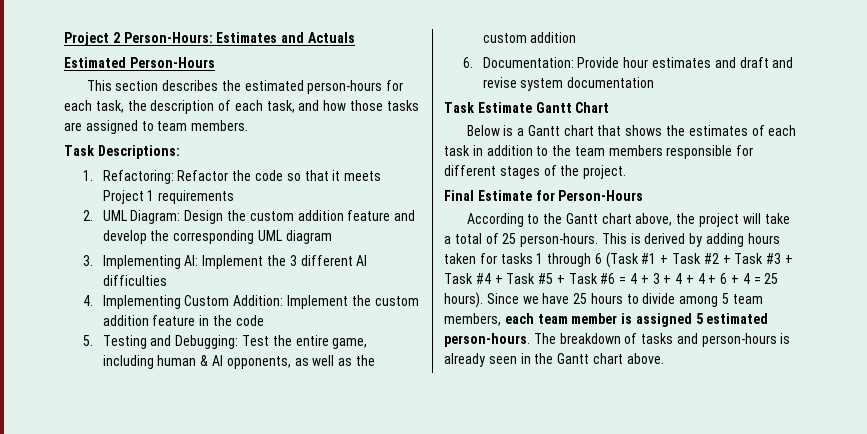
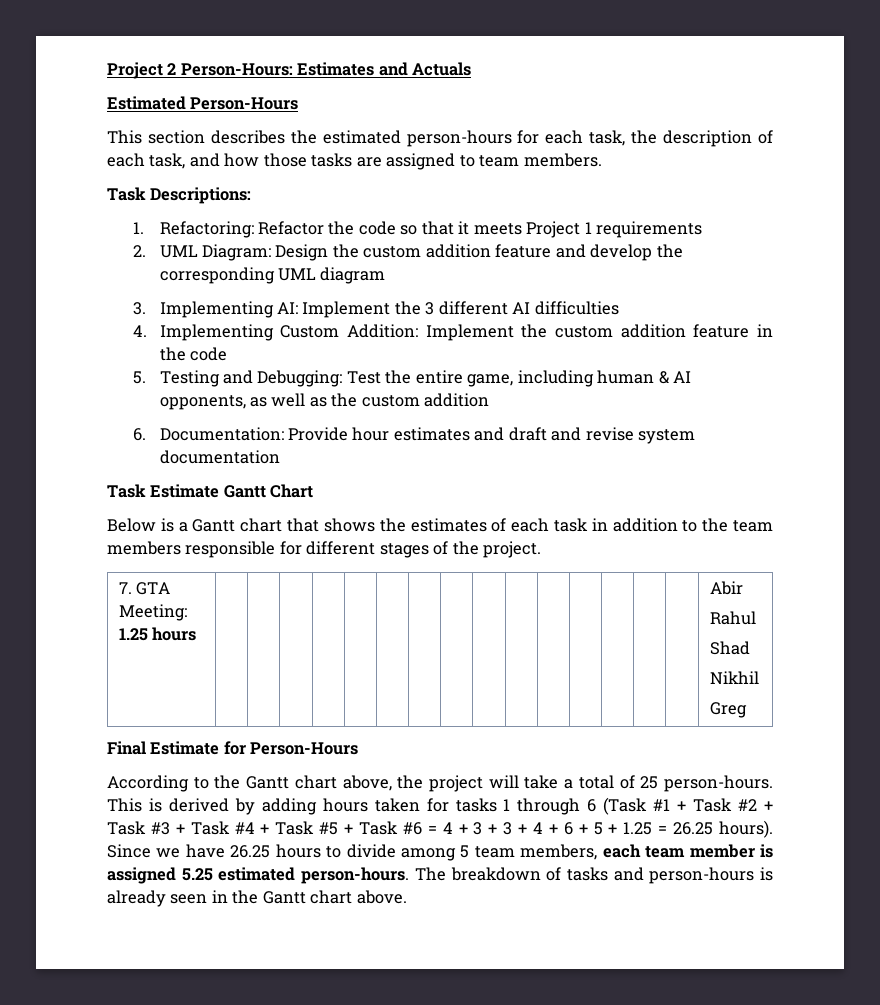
(627, 172) none -> [118,582,171,595] [118,604,187,621] [118,627,197,641] [709,581,743,595] [709,611,756,625] [709,641,750,655] [709,671,759,684] [709,702,747,718] // 7. GTA Meeting: 1.25 hours | | | | | | | | | | | | | | | | Abir // Rahul // Shad // Nikhil // Greg
[675,273,683,284] 4 -> [503,822,513,835] 3
[742,273,779,284] 4 = 25 -> [593,822,714,835] 5 + 1.25 = 26.25
[573,293,588,304] 25 -> [230,845,271,858] 26.25
[695,313,703,324] 5 -> [181,868,213,881] 5.25

